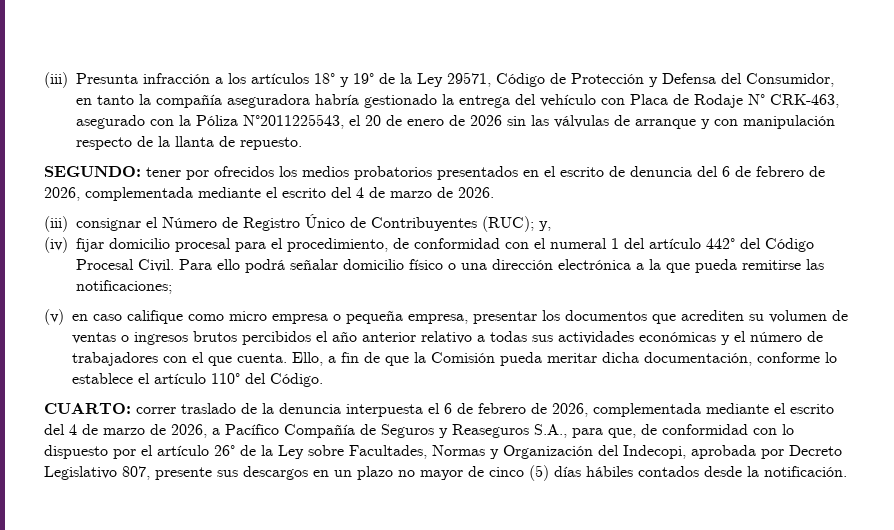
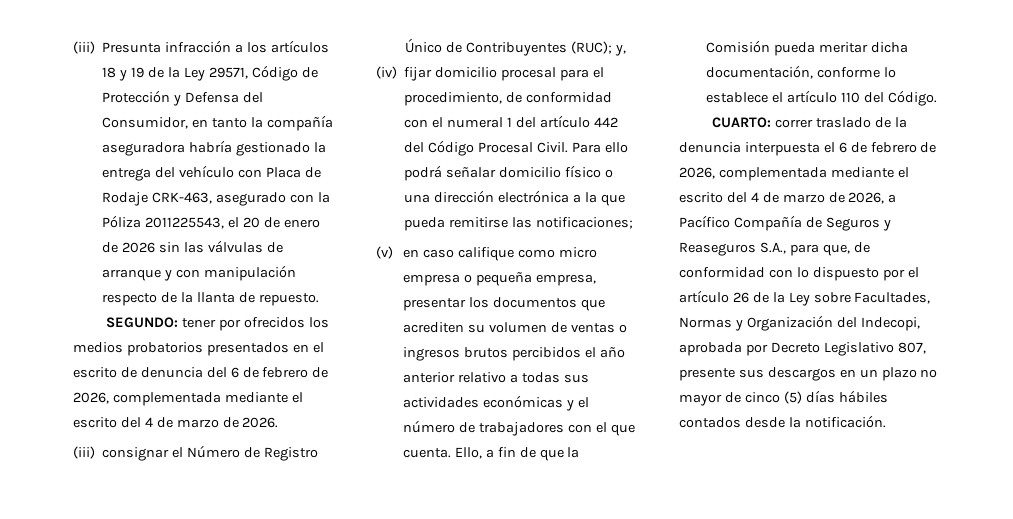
[314,73,374,87] 18° y 19° -> [102,67,145,81] 18 y 19
[748,94,765,105] N° -> (149, 199) none
[243,114,344,129] N°2011225543, -> [145,217,225,229] 2011225543,
[706,238,735,249] 442° -> [593,117,618,127] 442
[211,373,240,384] 110° -> [840,92,860,103] 110
[214,445,235,456] 26° -> [732,292,749,303] 26

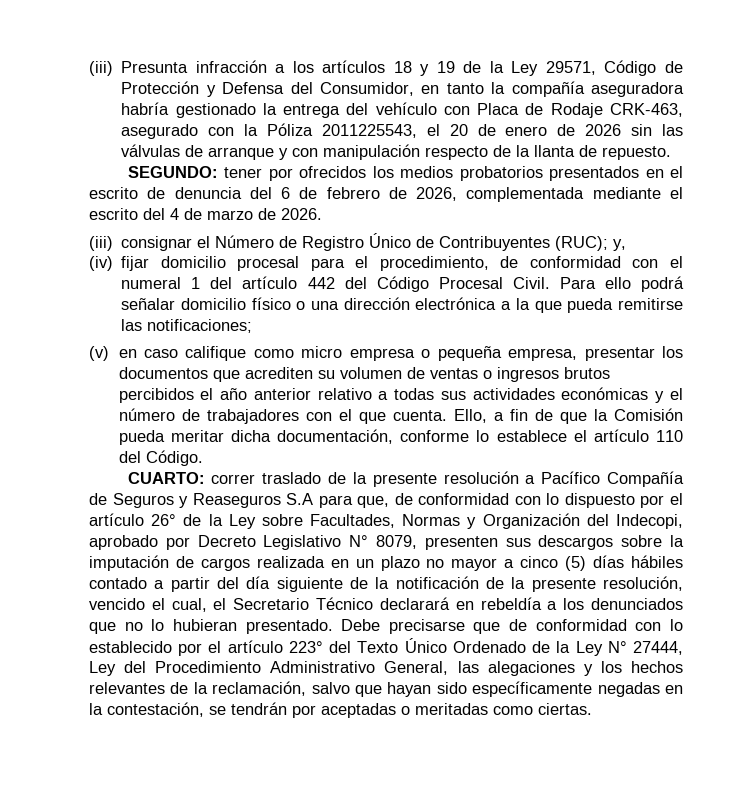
[679,142,937,156] [679,167,909,181] [679,192,885,204] denuncia interpuesta el 6 de febrero de 2026, complementada mediante el escrito del 4 de marzo de 2026, -> [372,471,519,487] presente resolución
[759,242,786,254] S.A., -> [286,493,314,505] S.A
[732,292,749,303] 26 -> [151,514,177,526] 26°
[679,342,742,356] aprobada -> [89,535,158,550] aprobado
[897,342,926,354] [679,367,836,381] 807, presente sus descargos -> [349,535,684,550] [89,555,325,571] N° 8079, presenten sus descargos sobre la imputación de cargos realizada
[724,392,741,403] de -> [504,559,515,568] a
[679,415,886,428] contados desde la notificación. -> [89,576,683,592] [89,597,683,612] [89,619,683,634] [89,638,683,656] [89,661,683,676] [89,681,683,697] [89,702,592,718] contado a partir del día siguiente de la notificación de la presente resolución, vencido el cual, el Secretario Técnico declarará en rebeldía a los denunciados que no lo hubieran presentado. Debe precisarse que de conformidad con lo establecido por el artículo 223° del Texto Único Ordenado de la Ley N° 27444, Ley del Procedimiento Administrativo General, las alegaciones y los hechos relevantes de la reclamación, salvo que hayan sido específicamente negadas en la contestación, se tendrán por aceptadas o meritadas como ciertas.

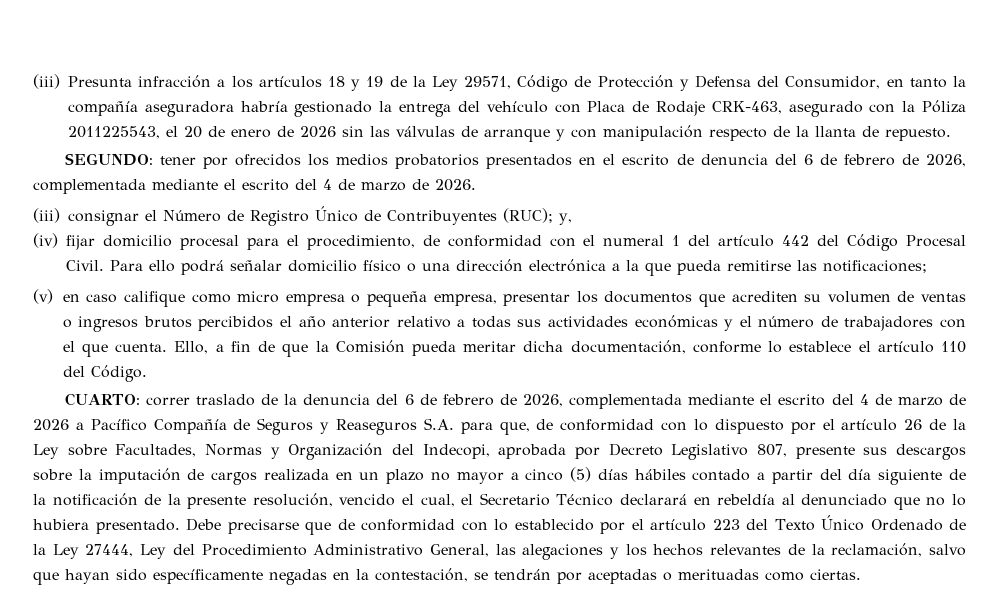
[372,471,519,487] presente resolución -> [303,394,966,409] [33,419,69,431] denuncia del 6 de febrero de 2026, complementada mediante el escrito del 4 de marzo de 2026
[286,493,314,505] S.A -> [423,418,454,430] S.A.
[151,514,177,526] 26° -> [904,419,923,430] 26
[89,535,158,550] aprobado -> [498,444,567,459] aprobada
[349,535,498,550] N° 8079, presenten -> [756,444,855,459] 807, presente
[547,598,683,610] a los denunciados -> [781,494,888,506] al denunciado
[172,619,237,631] hubieran -> [33,519,89,530] hubiera
[288,641,323,653] 223° -> [712,519,740,530] 223
[607,641,627,653] N° -> (79, 551) none
[415,703,488,715] meritadas -> [678,569,759,580] merituadas

